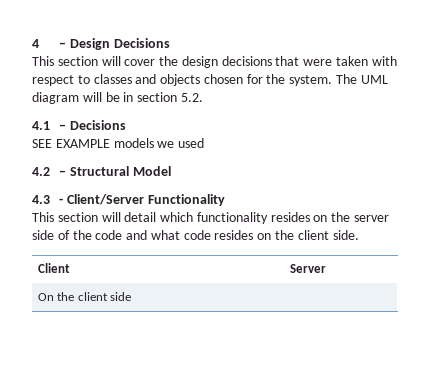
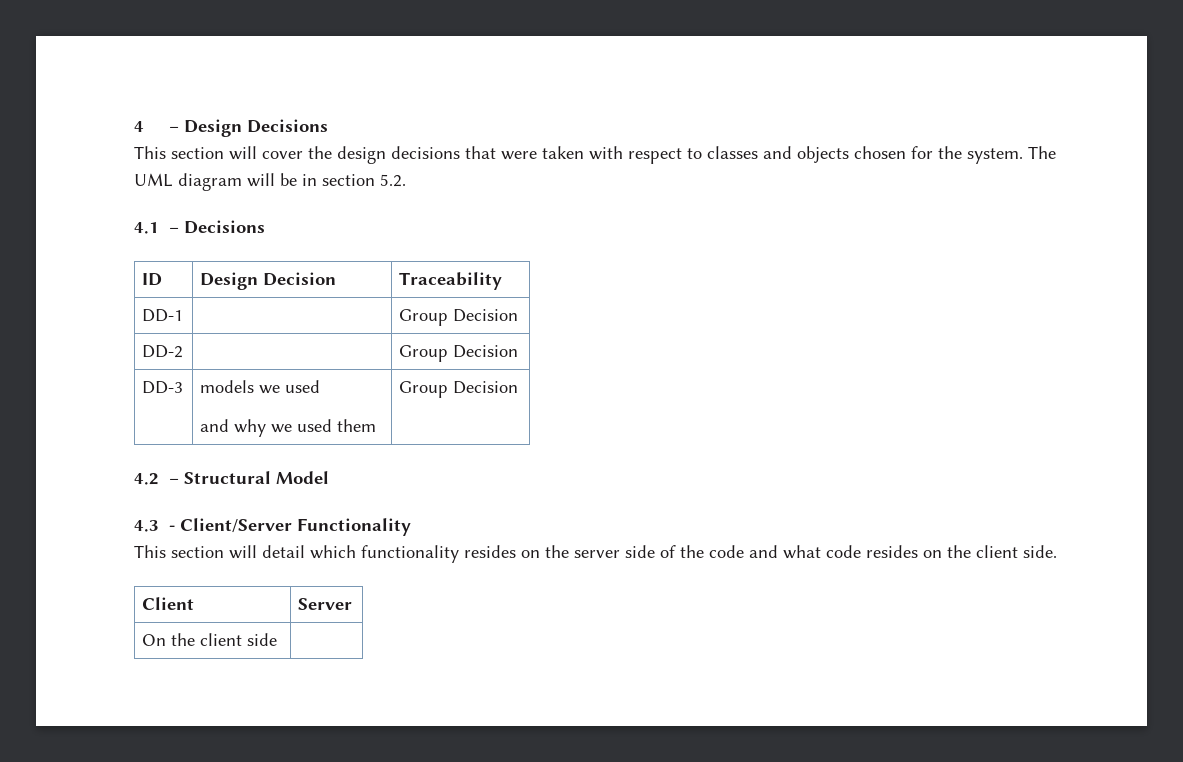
[32,138,205,148] // SEE EXAMPLE models we used -> [142,273,163,286] [200,272,337,290] [399,272,503,290] [142,309,184,322] [399,309,519,326] [142,345,184,358] [399,345,519,362] [142,381,184,394] [200,380,321,394] [200,419,377,437] [399,381,519,398] // ID | Design Decision | Traceability // DD-1 | | Group Decision // DD-2 | | Group Decision // DD-3 | models we used // and why we used them | Group Decision

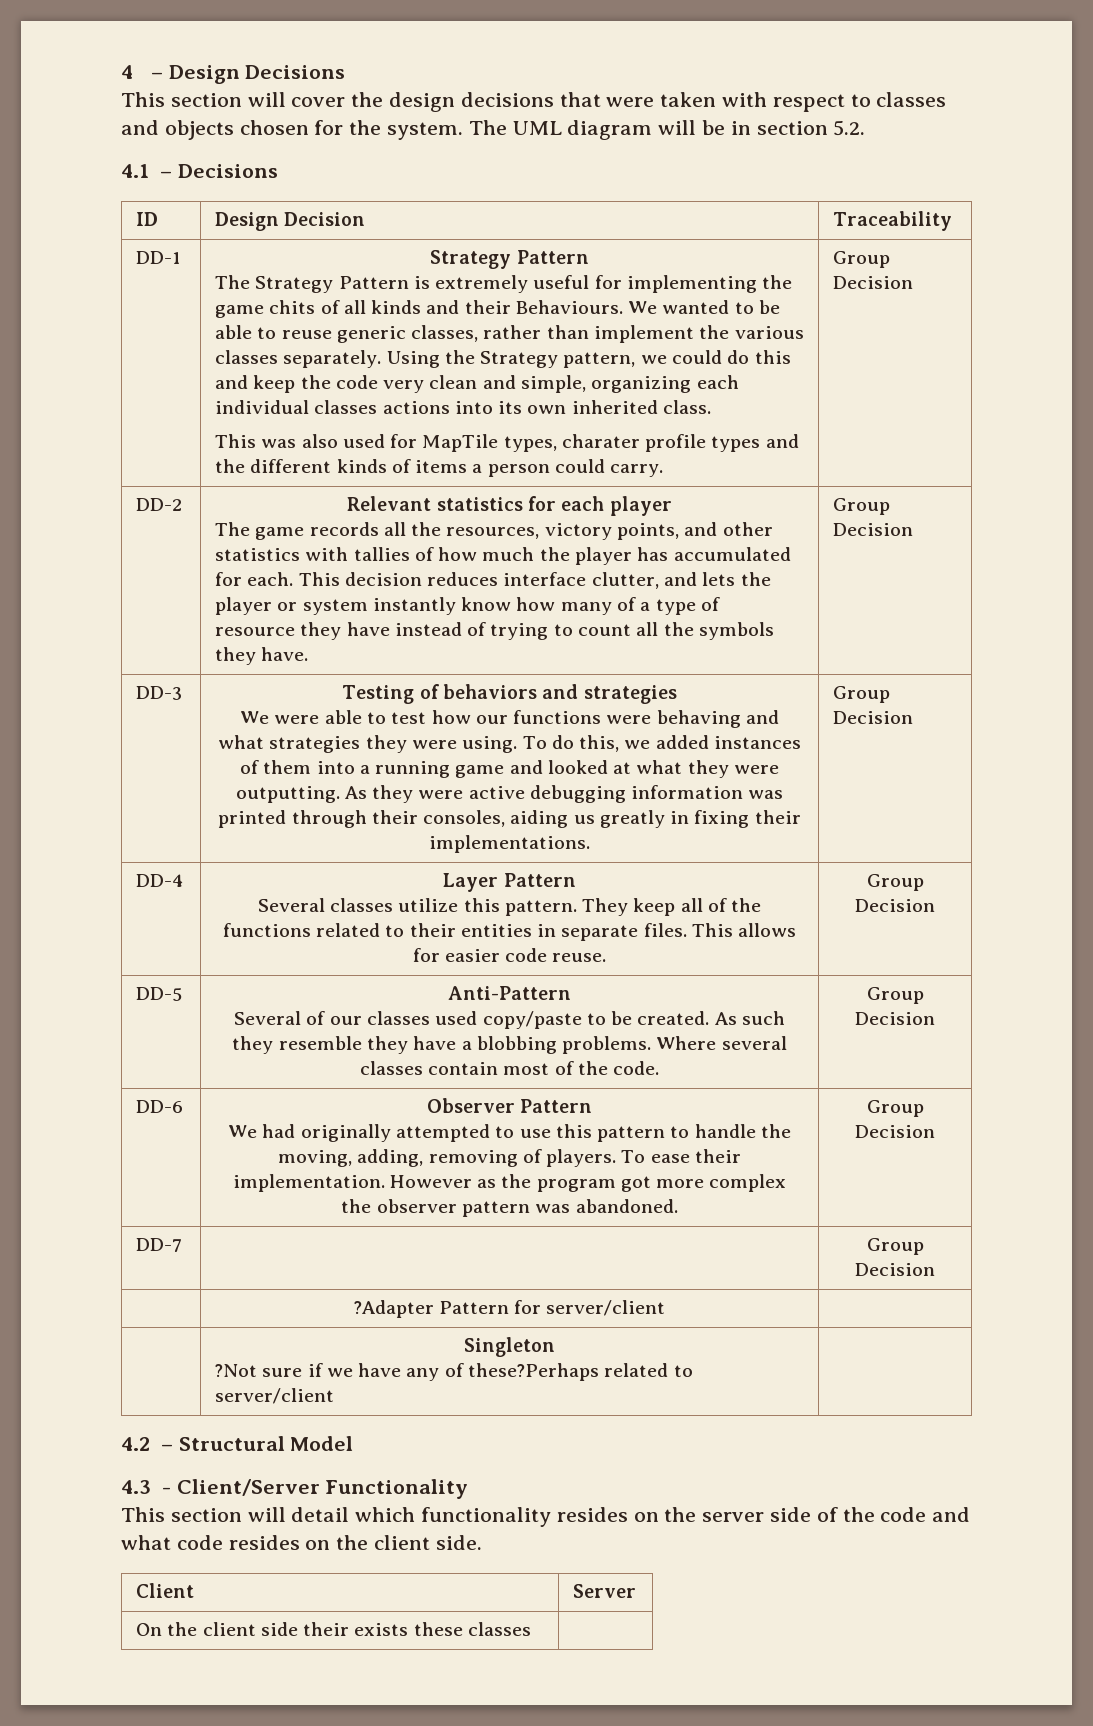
[399,309,519,326] [142,345,184,358] [399,345,519,362] [142,381,184,394] [200,380,321,394] [200,419,377,437] [399,381,519,398] | Group Decision // DD-2 | | Group Decision // DD-3 | models we used // and why we used them | Group Decision -> [430,250,589,269] [215,275,793,293] [215,300,781,318] [215,325,804,343] [215,350,791,368] [215,375,739,393] [215,400,711,414] [215,434,799,452] [215,459,664,477] [833,251,891,268] [833,276,914,289] [136,498,183,511] [347,496,672,516] [215,522,773,540] [215,547,791,565] [215,572,771,589] [215,597,720,615] [215,622,774,640] [215,647,309,665] [833,498,891,515] [833,523,914,536] [136,686,183,700] [342,684,677,704] [240,710,779,728] [218,735,801,753] [240,760,779,778] [235,785,784,803] [218,810,801,828] [429,835,590,853] [833,686,891,703] [833,711,914,724] [136,874,185,887] [443,873,576,892] [257,898,762,916] [222,923,797,941] [412,948,607,962] [866,874,924,891] [855,899,935,912] [136,987,183,1001] [448,986,571,1000] [234,1011,785,1029] [232,1036,787,1054] [359,1061,660,1075] [866,987,924,1004] [855,1012,935,1025] [136,1100,184,1113] [426,1098,593,1113] [228,1124,791,1142] [278,1149,741,1167] [232,1174,787,1192] [341,1199,678,1217] [866,1100,924,1117] [855,1125,935,1138] [136,1238,183,1252] [866,1238,924,1255] [855,1263,935,1276] [353,1300,666,1318] [464,1337,555,1357] [215,1363,693,1381] [215,1388,335,1404] Strategy Pattern // The Strategy Pattern is extremely useful for implementing the game chits of all kinds and their Behaviours. We wanted to be able to reuse generic classes, rather than implement the various classes separately. Using the Strategy pattern, we could do this and keep the code very clean and simple, organizing each individual classes actions into its own inherited class. // This was also used for MapTile types, charater profile types and the different kinds of items a person could carry. | Group Decision // DD-2 | Relevant statistics for each player // The game records all the resources, victory points, and other statistics with tallies of how much the player has accumulated for each. This decision reduces interface clutter, and lets the player or system instantly know how many of a type of resource they have instead of trying to count all the symbols they have. | Group Decision // DD-3 | Testing of behaviors and strategies // We were able to test how our functions were behaving and what strategies they were using. To do this, we added instances of them into a running game and looked at what they were outputting. As they were active debugging information was printed through their consoles, aiding us greatly in fixing their implementations. | Group Decision // DD-4 | Layer Pattern // Several classes utilize this pattern. They keep all of the functions related to their entities in separate files. This allows for easier code reuse. | Group Decision // DD-5 | Anti-Pattern // Several of our classes used copy/paste to be created. As such they resemble they have a blobbing problems. Where several classes contain most of the code. | Group Decision // DD-6 | Observer Pattern // We had originally attempted to use this pattern to handle the moving, adding, removing of players. To ease their implementation. However as the program got more complex the observer pattern was abandoned. | Group Decision // DD-7 | | Group Decision // | ?Adapter Pattern for server/client | // | Singleton // ?Not sure if we have any of these?Perhaps related to server/client |
(278, 639) none -> [303,1622,531,1636] their exists these classes

